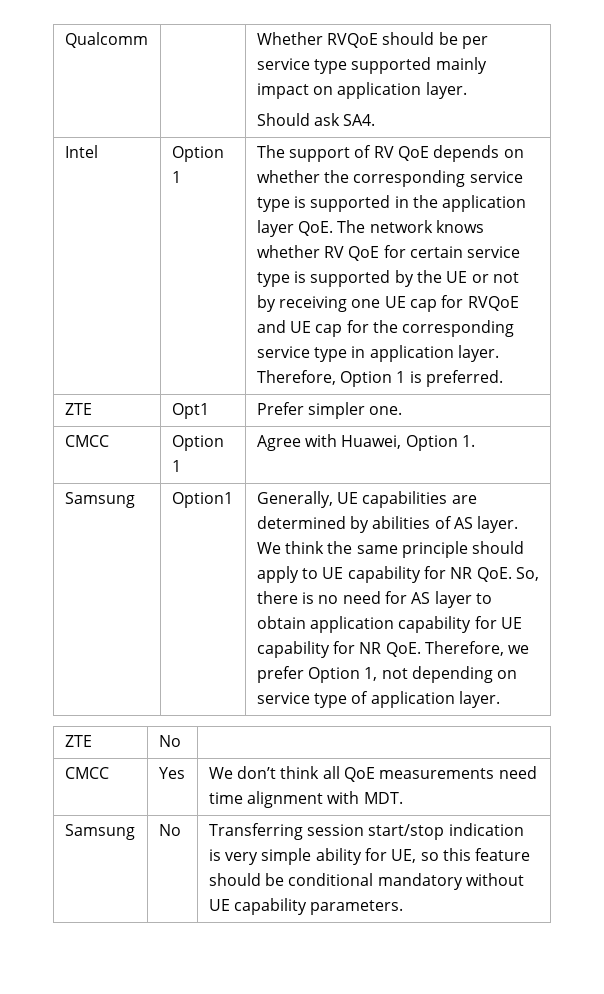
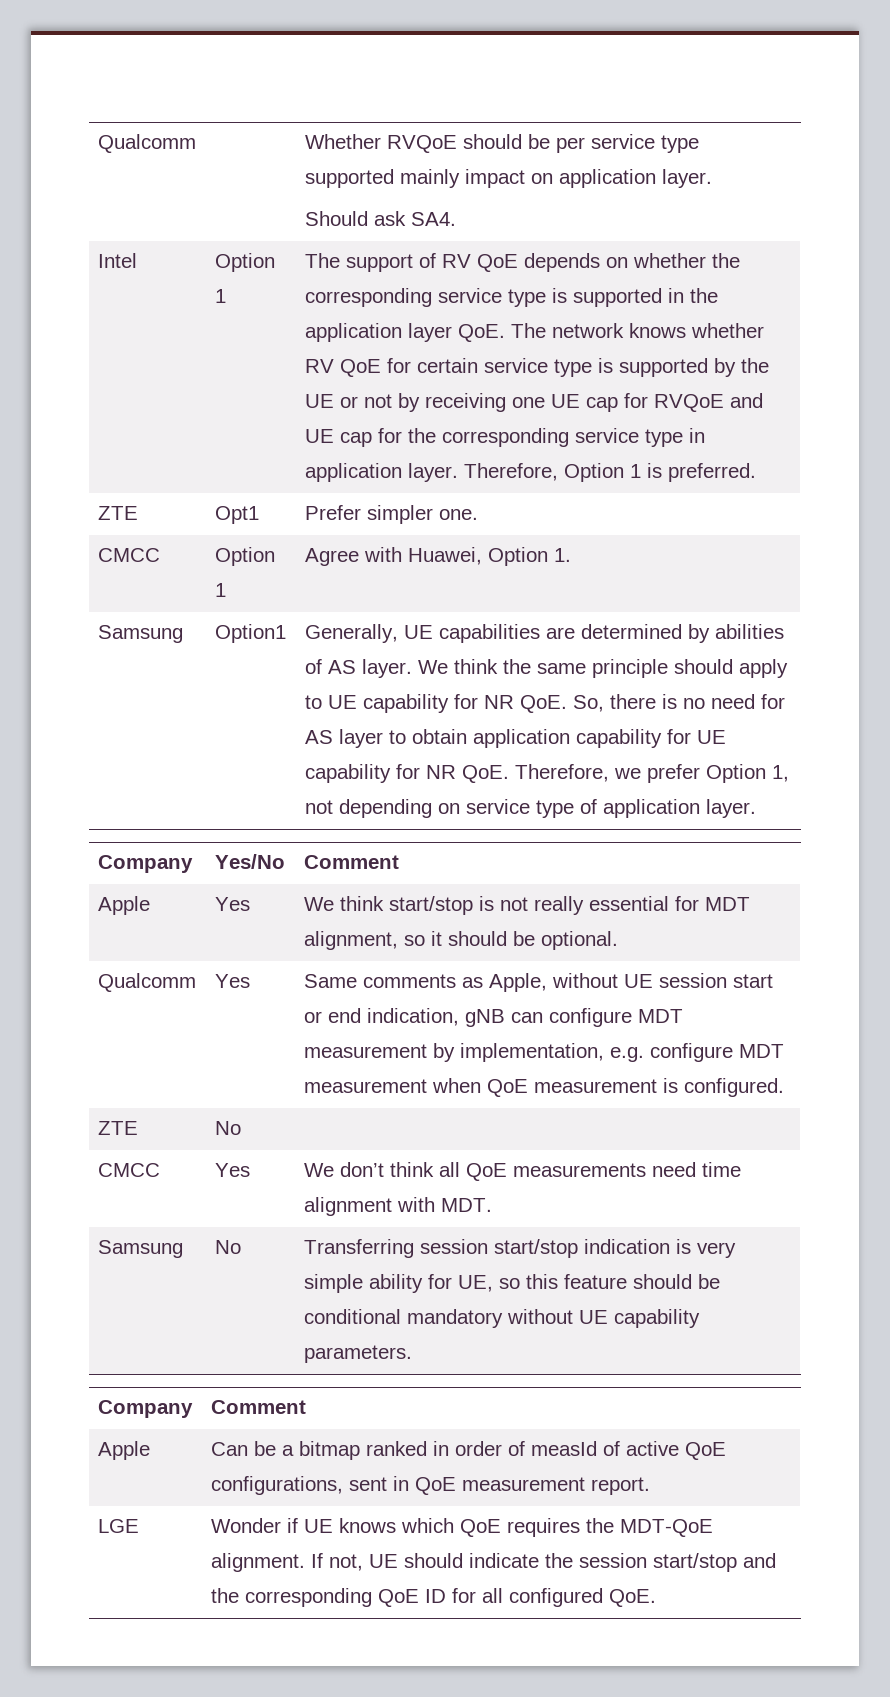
(500, 699) none -> [98,855,194,873] [215,854,286,869] [304,855,400,869] [98,896,151,915] [215,897,251,911] [304,896,751,915] [304,931,619,950] [98,973,197,992] [215,974,251,988] [304,973,774,992] [304,1008,684,1027] [304,1043,785,1062] [304,1078,785,1097] // Company | Yes/No | Comment // Apple | Yes | We think start/stop is not really essential for MDT alignment, so it should be optional. // Qualcomm | Yes | Same comments as Apple, without UE session start or end indication, gNB can configure MDT measurement by implementation, e.g. configure MDT measurement when QoE measurement is configured.
(404, 907) none -> [98,1400,194,1418] [211,1400,307,1414] [98,1441,151,1460] [211,1441,727,1460] [211,1476,651,1495] [98,1519,140,1533] [211,1518,714,1537] [211,1553,777,1572] [211,1588,657,1607] // Company | Comment // Apple | Can be a bitmap ranked in order of measId of active QoE configurations, sent in QoE measurement report. // LGE | Wonder if UE knows which QoE requires the MDT-QoE alignment. If not, UE should indicate the session start/stop and the corresponding QoE ID for all configured QoE.

